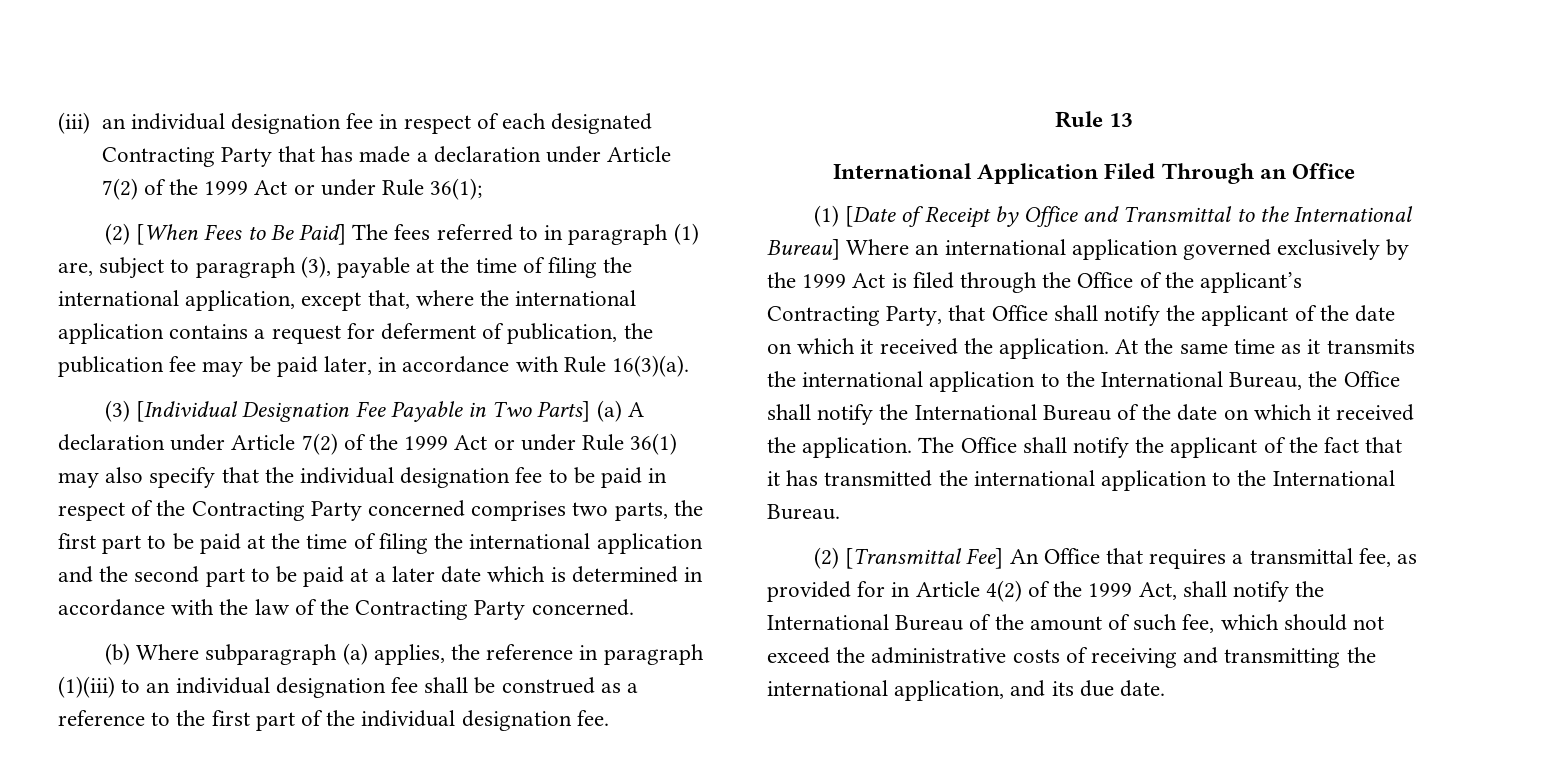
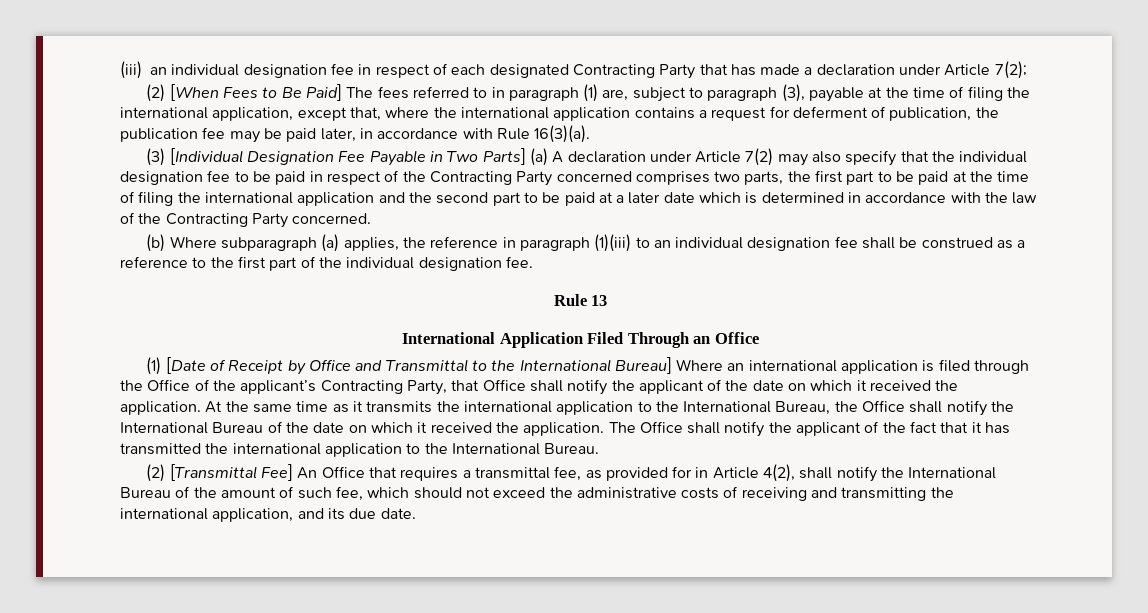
[101,178,483,200] 7(2) of the 1999 Act or under Rule 36(1); -> [994,61,1027,79] 7(2);
[343,433,678,455] of the 1999 Act or under Rule 36(1) -> (774, 157) none
[1183,239,1410,260] [767,272,886,288] governed exclusively by the 1999 Act -> (919, 367) none
[985,580,1177,602] 4(2) of the 1999 Act, -> [763,464,796,482] 4(2),

